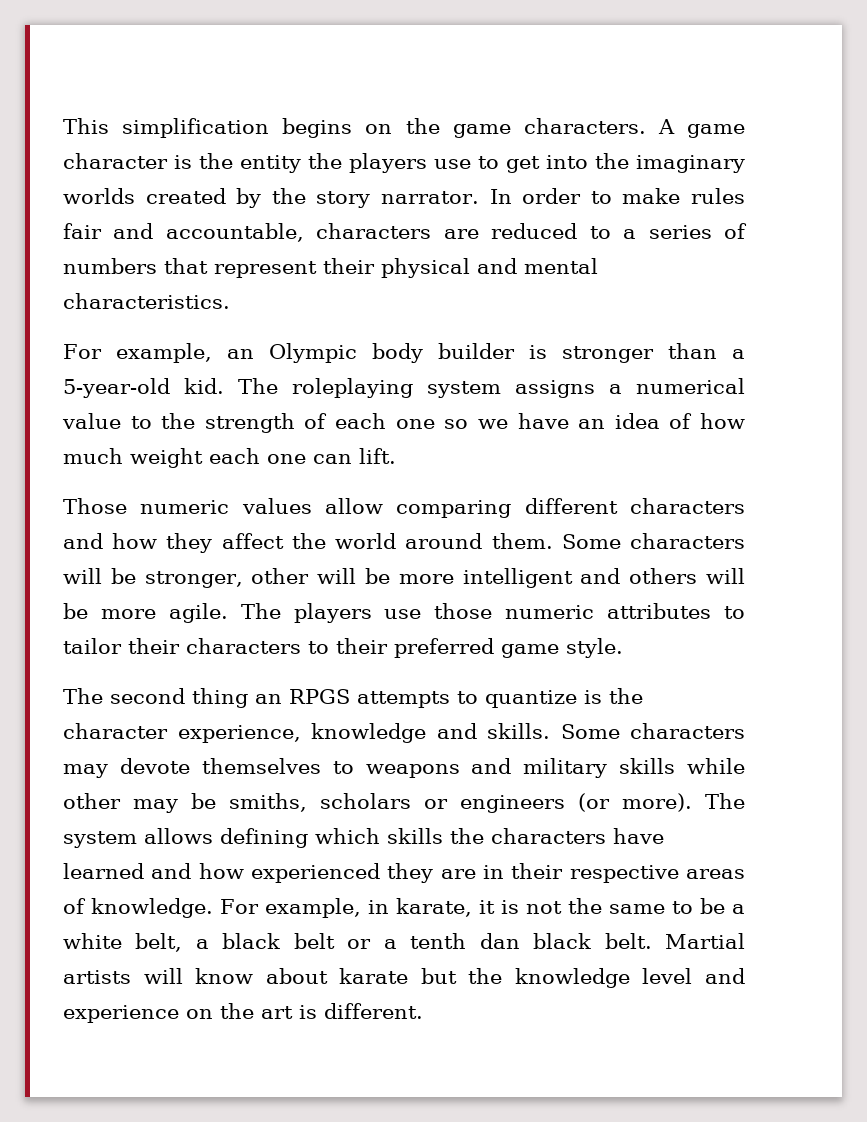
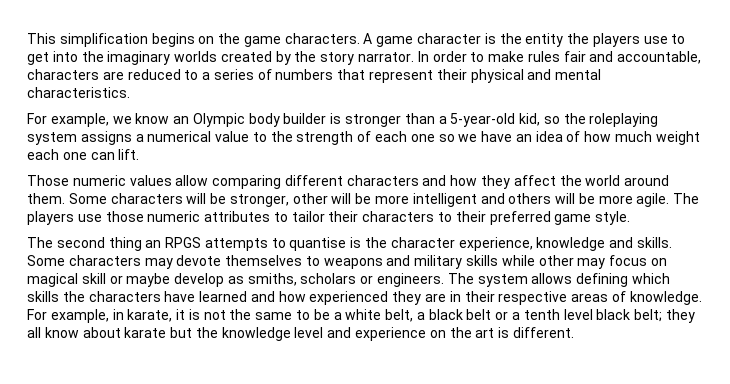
(212, 353) none -> [112,113,170,124] we know
[184,378,278,394] kid. The -> [519,113,586,126] kid, so the
[485,690,577,708] quantize -> [289,237,347,251] quantise
[191,793,692,813] be smiths, scholars or engineers (or more). -> [609,255,667,266] [27,273,445,287] focus on magical skill or maybe develop as smiths, scholars or engineers.
[479,933,745,949] [63,968,183,984] dan black belt. Martial artists will -> [563,309,695,323] [27,327,41,338] level black belt; they all

